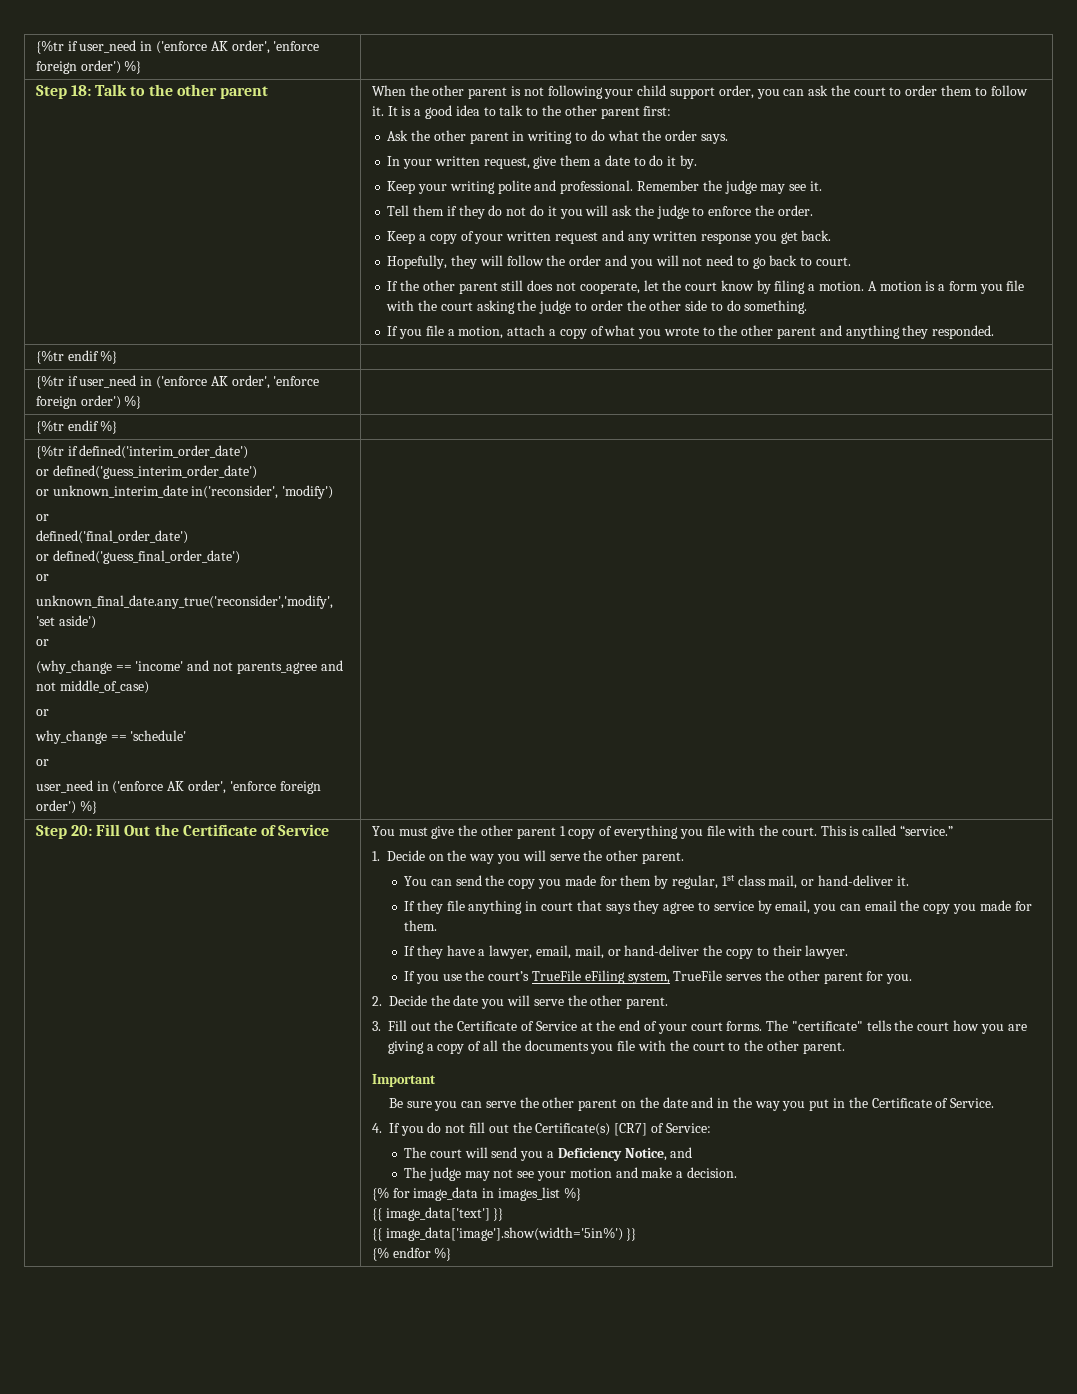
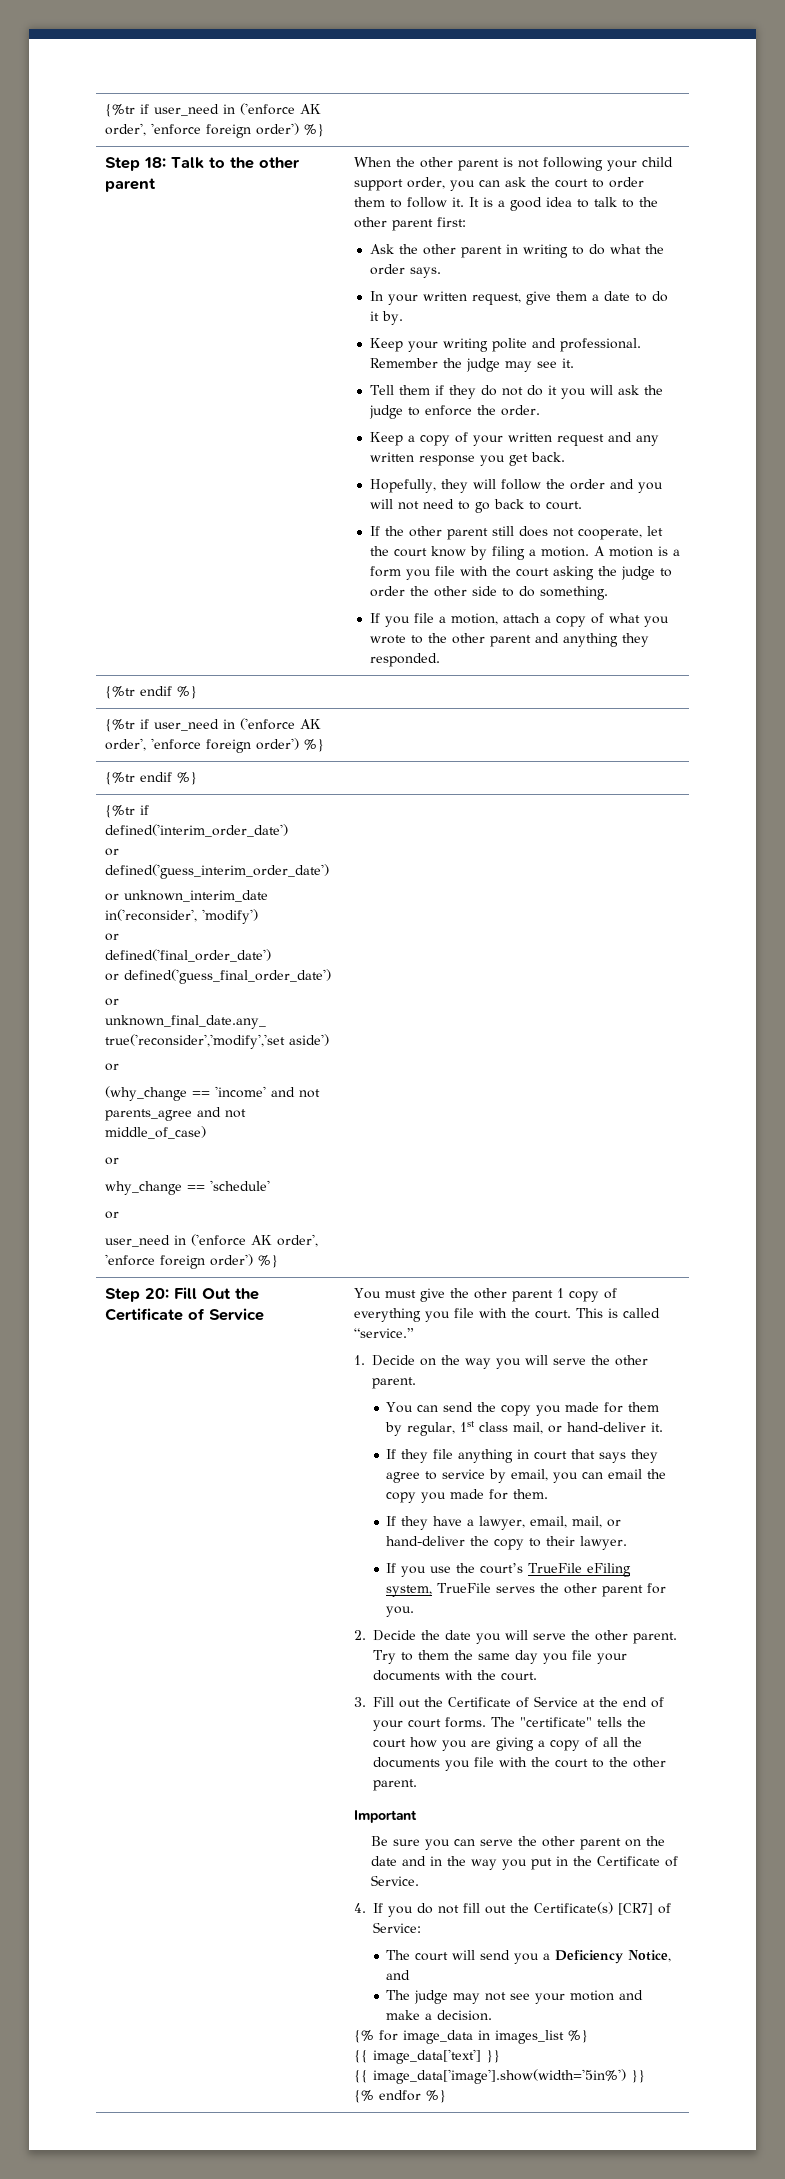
(669, 1003) none -> [373,1650,628,1664] [373,1670,538,1681] Try to them the same day you file your documents with the court.

